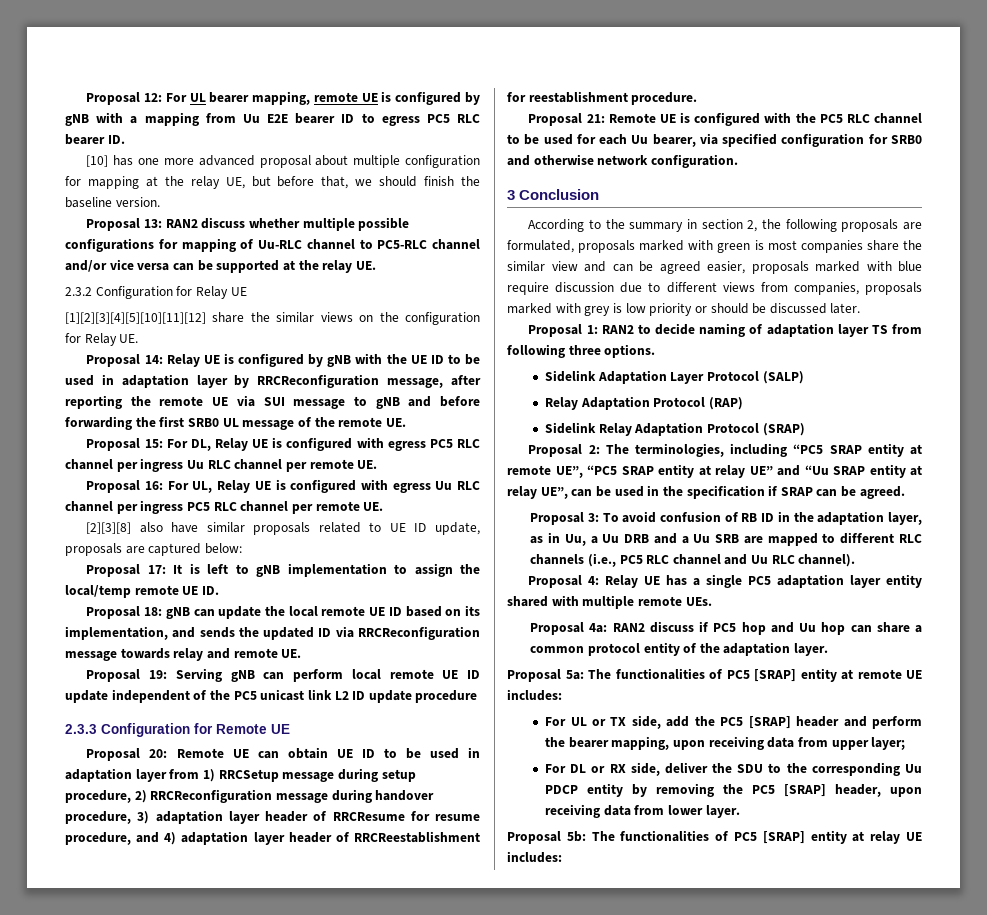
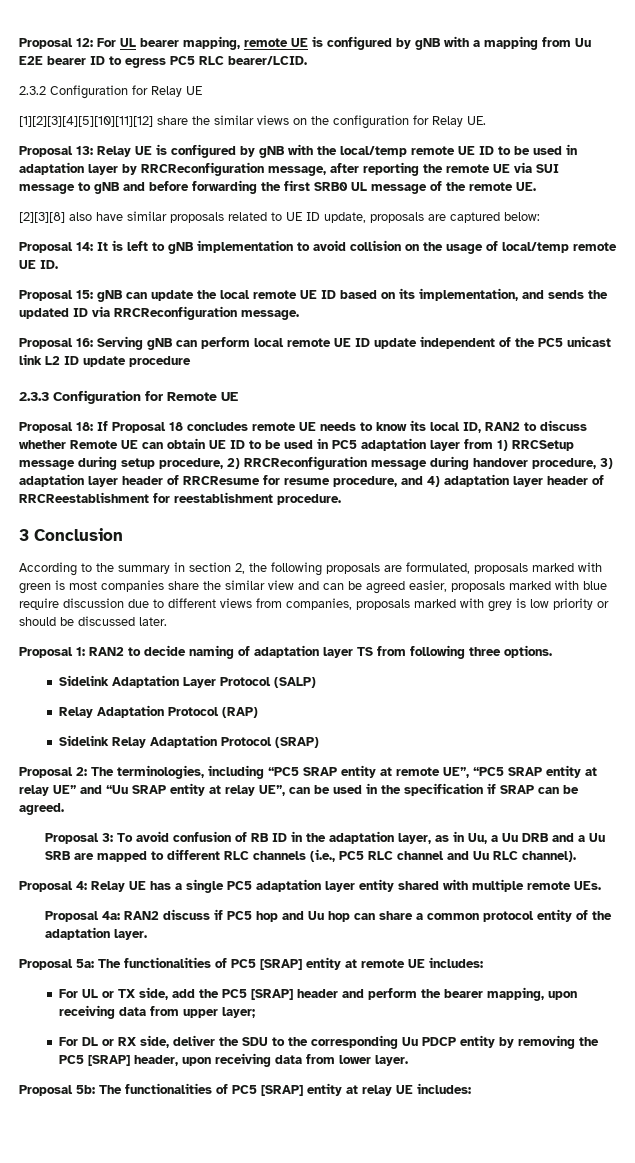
[65,134,125,145] [86,155,480,168] [65,176,481,189] [65,197,160,208] [86,217,410,231] [65,238,480,252] [65,259,376,273] bearer ID. // [10] has one more advanced proposal about multiple configuration for mapping at the relay UE, but before that, we should finish the baseline version. // Proposal 13: RAN2 discuss whether multiple possible configurations for mapping of Uu-RLC channel to PC5-RLC channel and/or vice versa can be supported at the relay UE. -> [228,56,307,65] bearer/LCID.
[144,355,163,364] 14: -> [76,146,93,155] 13:
(407, 359) none -> [340,146,455,157] local/temp remote
[86,437,480,451] [65,458,378,472] [86,479,480,493] [65,500,384,514] // Proposal 15: For DL, Relay UE is configured with egress PC5 RLC channel per ingress Uu RLC channel per remote UE. // Proposal 16: For UL, Relay UE is configured with egress Uu RLC channel per ingress PC5 RLC channel per remote UE. -> (536, 186) none
[147,565,166,574] 17: -> [76,242,93,251] 14:
[414,563,480,577] assign the -> [313,240,498,254] avoid collision on the usage of
[144,607,163,616] 18: -> [76,290,93,299] 15:
[65,648,302,661] [86,669,168,682] message towards relay and remote UE. // Proposal 19: -> [241,310,299,320] [19,338,93,349] message. // Proposal 16:
[149,749,168,758] 20: -> [76,420,587,433] [19,440,66,449] 18: If Proposal 18 concludes remote UE needs to know its local ID, RAN2 to discuss whether
(480, 752) none -> [332,440,357,449] PC5
[528,112,922,126] [507,133,922,147] [507,154,738,168] // Proposal 21: Remote UE is configured with the PC5 RLC channel to be used for each Uu bearer, via specified configuration for SRB0 and otherwise network configuration. -> (341, 499) none

